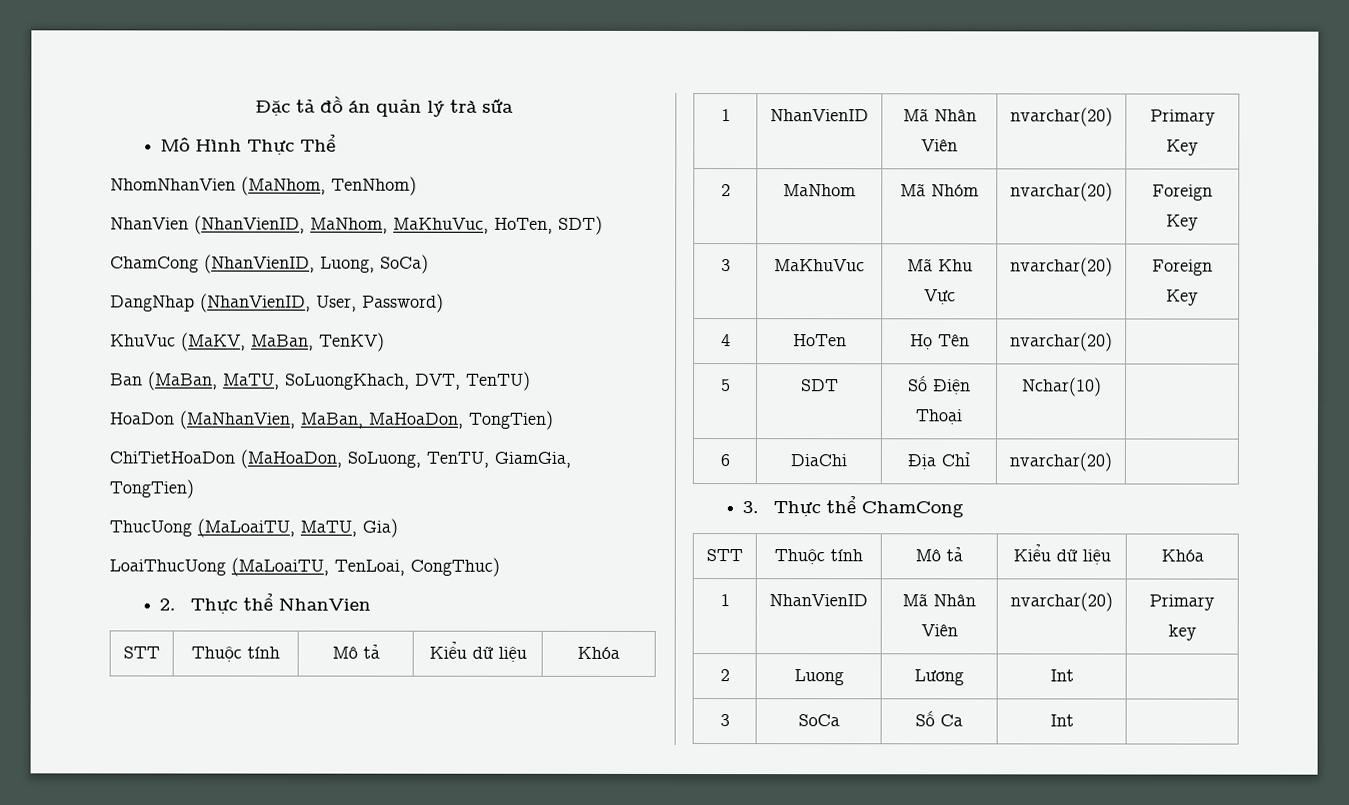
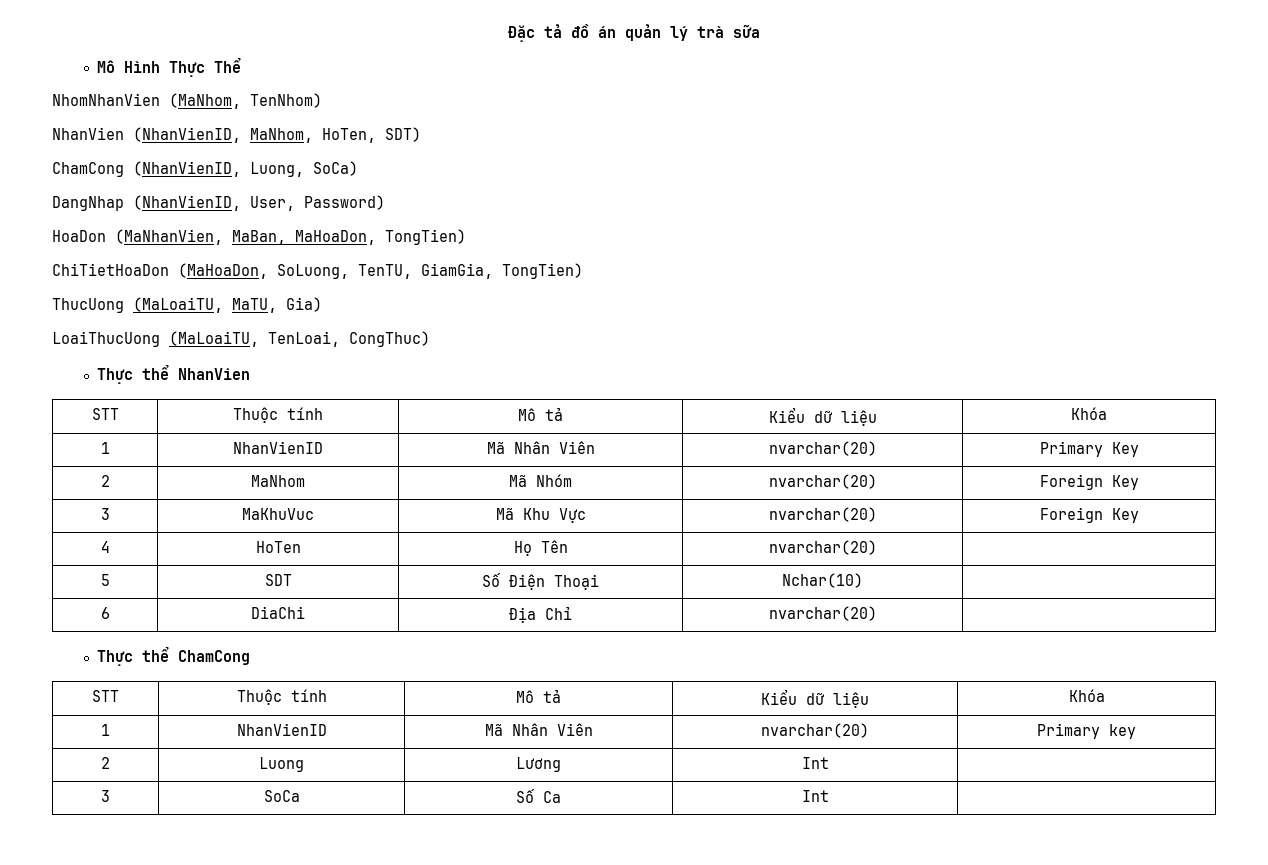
[393,217,489,234] MaKhuVuc, -> (313, 135) none
[110,332,385,352] [110,371,531,391] // KhuVuc (MaKV, MaBan, TenKV) // Ban (MaBan, MaTU, SoLuongKhach, DVT, TenTU) -> (385, 202) none
[159,598,177,611] 2. -> (430, 339) none
[742,501,760,514] 3. -> (877, 613) none

